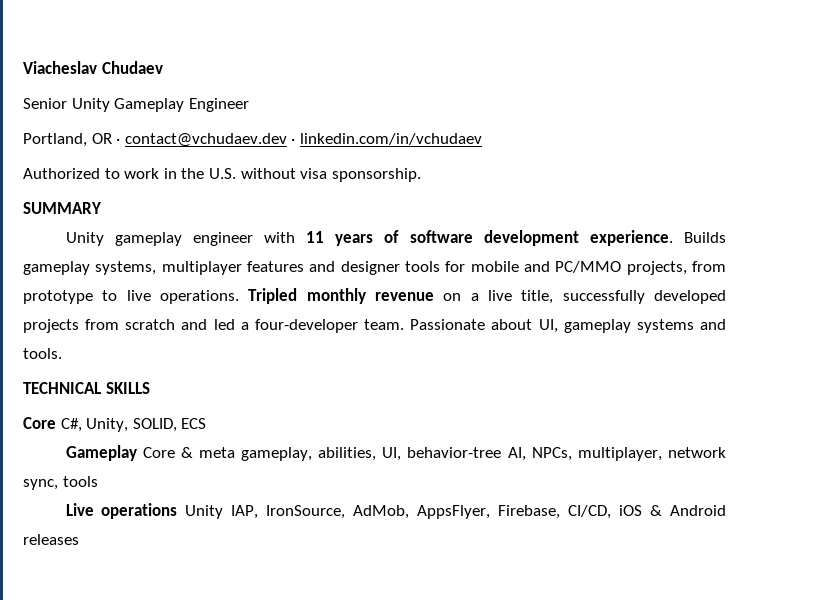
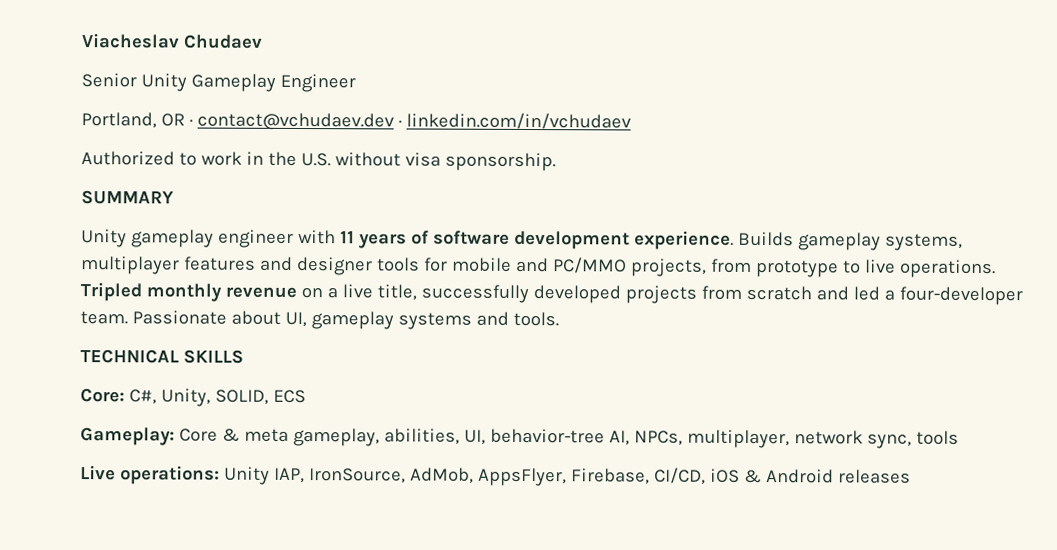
[23,417,56,429] Core -> [80,388,125,403] Core:
[65,445,137,461] Gameplay -> [80,427,175,446] Gameplay:
[101,503,178,519] operations -> [119,465,220,485] operations:

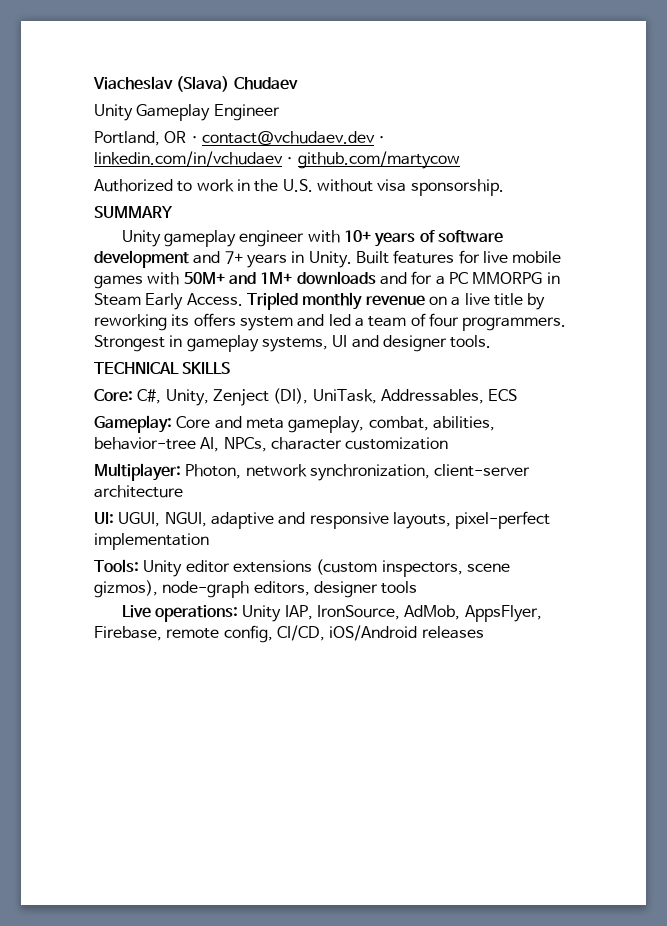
(180, 41) none -> [176,76,230,92] (Slava)
[81,73,137,88] Senior -> (298, 83) none
(631, 121) none -> [286,151,460,169] · github.com/martycow
[339,230,355,244] 11 -> [344,230,372,242] 10+
[633,230,963,251] [80,256,996,279] experience. Builds gameplay systems, multiplayer features and designer tools for mobile and PC/MMO projects, from prototype to live operations. -> [193,250,562,268] [94,271,560,289] [94,293,243,310] and 7+ years in Unity. Built features for live mobile games with 50M+ and 1M+ downloads and for a PC MMORPG in Steam Early Access.
[376,284,1023,306] [80,310,509,330] title, successfully developed projects from scratch and led a four-developer team. Passionate about UI, gameplay systems and -> [493,293,546,310] [94,313,567,331] [94,335,447,352] title by reworking its offers system and led a team of four programmers. Strongest in gameplay systems, UI and designer
[214,389,269,405] SOLID, -> [212,388,484,406] Zenject (DI), UniTask, Addressables,
[221,428,240,442] & -> [214,416,242,429] and
[383,428,486,445] abilities, UI, -> [368,416,495,431] combat, abilities,
[686,429,912,449] multiplayer, network sync, -> [270,437,449,450] [94,463,531,481] [94,485,183,498] [94,511,551,529] [94,533,209,550] [94,559,510,577] [94,580,378,598] character customization // Multiplayer: Photon, network synchronization, client-server architecture // UI: UGUI, NGUI, adaptive and responsive layouts, pixel-perfect implementation // Tools: Unity editor extensions (custom inspectors, scene gizmos), node-graph editors, designer
[653,467,834,485] CI/CD, iOS & Android -> [166,625,418,643] remote config, CI/CD, iOS/Android

